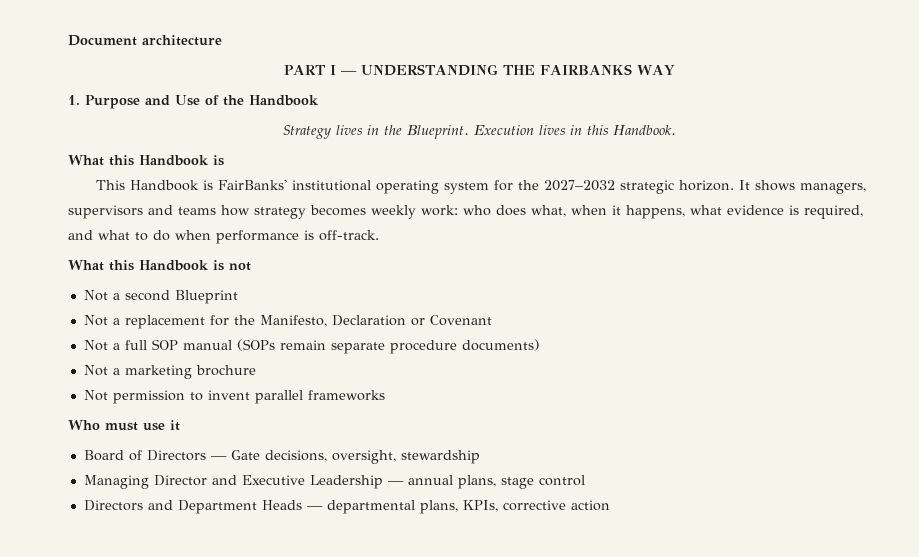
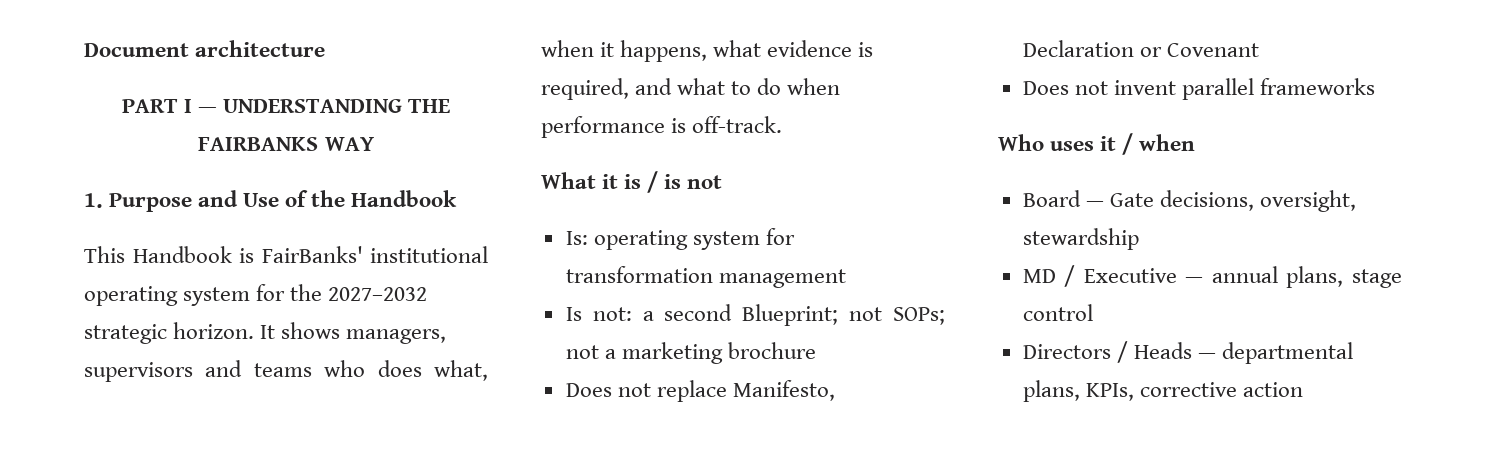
[283,125,676,139] [68,155,224,166] // Strategy lives in the Blueprint. Execution lives in this Handbook. // What this Handbook is -> (458, 198) none
[221,205,458,219] how strategy becomes weekly work: -> (312, 370) none
[109,260,209,271] this Handbook -> [602,171,659,193] it is /
[83,290,238,304] [83,315,492,329] [83,339,540,354] [83,365,256,379] [83,390,203,404] Not a second Blueprint // Not a replacement for the Manifesto, Declaration or Covenant // Not a full SOP manual (SOPs remain separate procedure documents) // Not a marketing brochure // Not permission to -> [565,228,795,250] [565,266,846,288] [565,304,945,326] [565,342,816,364] [565,380,835,402] [1022,40,1259,57] [1022,81,1108,95] Is: operating system for transformation management // Is not: a second Blueprint; not SOPs; not a marketing brochure // Does not replace Manifesto, Declaration or Covenant // Does not
[105,420,180,431] must use it -> [1050,133,1196,155] uses it / when
[128,450,206,461] of Directors -> (1081, 198) none
[83,475,383,489] Managing Director and Executive Leadership -> [1022,265,1177,287] MD / Executive
[147,500,257,514] and Department -> [1116,341,1128,363] /

